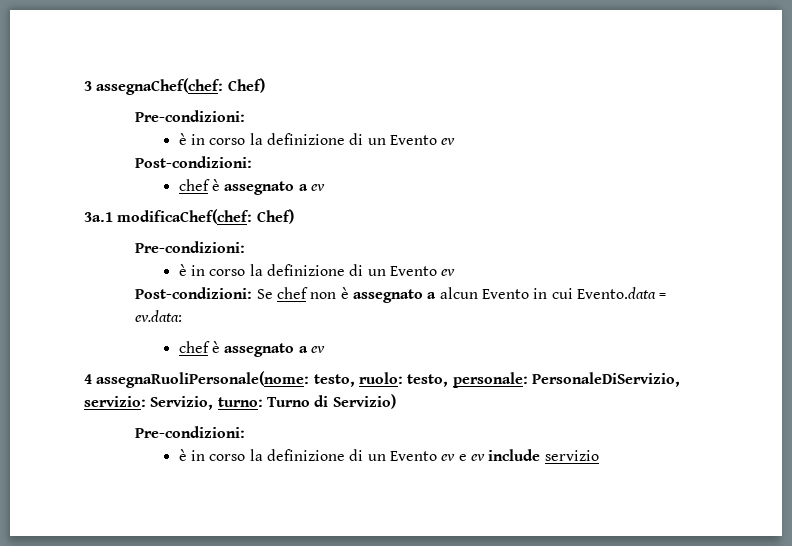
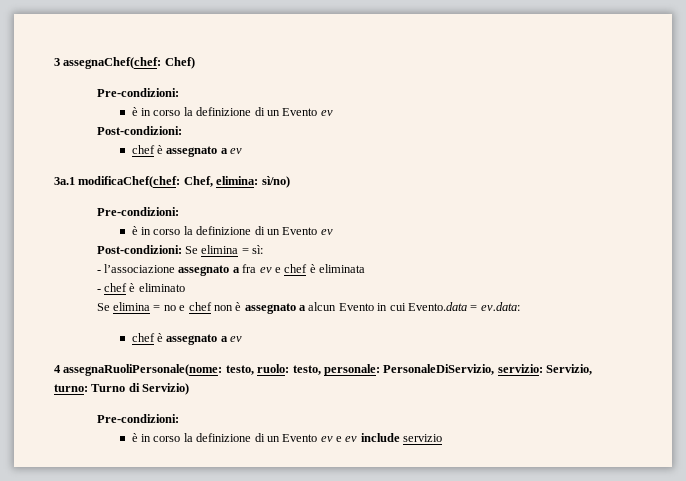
[256,209,294,224] Chef) -> [183,176,290,188] Chef, elimina: sì/no)
(273, 294) none -> [201,245,264,254] [96,264,366,276] [96,283,185,292] [96,302,186,311] elimina = sì: // - l’associazione assegnato a fra ev e chef è eliminata // - chef è eliminato // Se elimina = no e

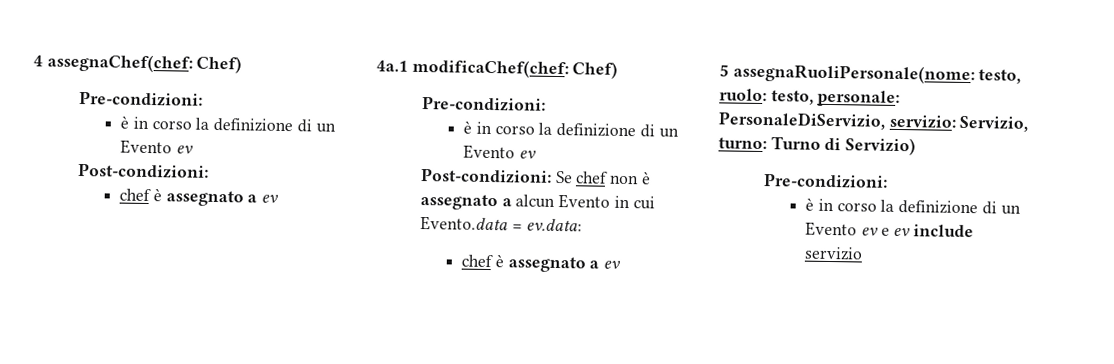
[54,58,60,66] 3 -> [33,55,43,67] 4
[54,176,290,188] 3a.1 modificaChef(chef: Chef, elimina: sì/no) -> [376,58,619,79] 4a.1 modificaChef(chef: Chef)
[201,245,264,254] [96,264,366,276] [96,283,185,292] [96,302,186,311] elimina = sì: // - l’associazione assegnato a fra ev e chef è eliminata // - chef è eliminato // Se elimina = no e -> (573, 177) none
[54,365,61,373] 4 -> [719,64,729,77] 5

